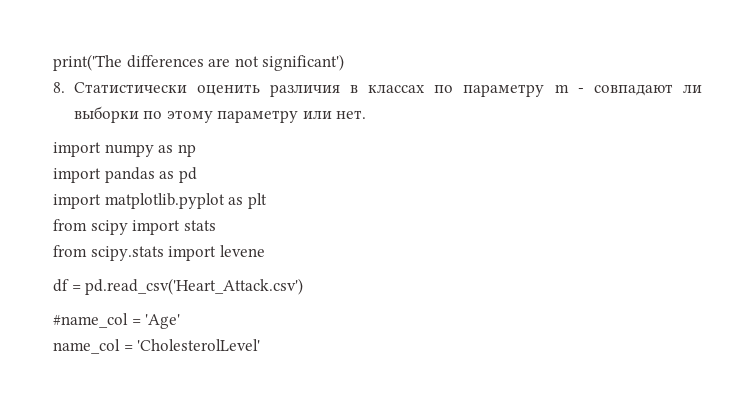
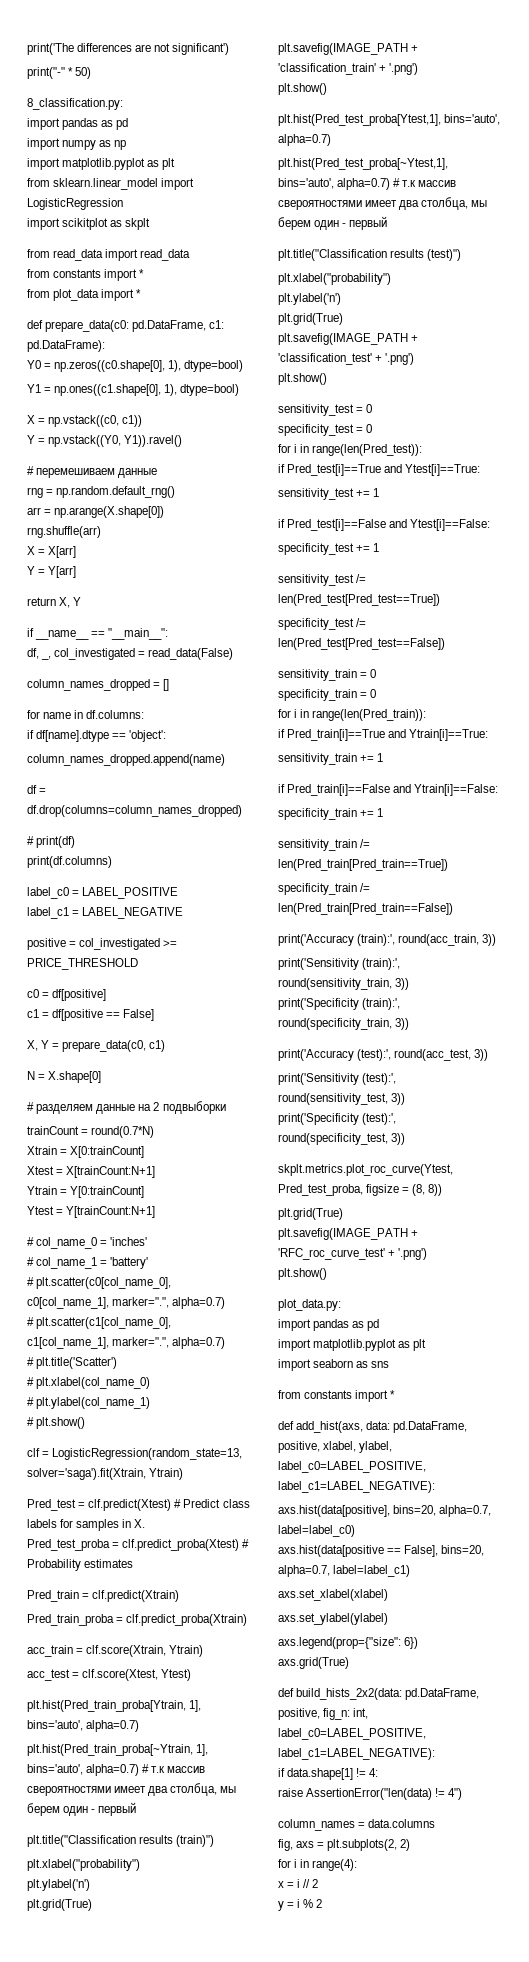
[53,82,702,97] [73,106,367,123] [53,142,196,157] 8. Статистически оценить различия в классах по параметру m - совпадают ли выборки по этому параметру или нет. // import numpy as np -> [27,67,92,79] [27,98,123,110] [27,118,129,130] [27,138,127,150] [27,158,176,170] [27,178,195,190] [27,198,123,210] [27,218,151,230] [27,249,191,261] [27,269,145,281] [27,289,142,301] [27,320,225,332] [27,340,105,352] [27,360,244,372] [27,384,240,396] [27,415,143,427] [27,435,183,447] [27,466,158,478] [27,486,176,498] [27,506,165,518] [27,526,101,538] [27,546,77,558] [27,566,77,578] [27,597,82,608] [27,628,169,640] [27,648,234,660] [27,679,170,691] [27,710,145,719] [27,730,167,742] [27,754,225,766] [27,785,47,794] [27,805,242,817] [27,836,76,848] [27,856,112,868] [27,887,179,899] [27,907,184,919] [27,938,178,950] [27,958,138,970] [27,989,107,1001] [27,1009,155,1021] [27,1040,166,1052] [27,1071,102,1083] [27,1101,226,1114] [27,1126,155,1138] [27,1146,145,1158] [27,1166,156,1178] [27,1186,145,1198] [27,1206,156,1218] [27,1237,148,1249] [27,1257,149,1269] [27,1277,172,1289] [27,1297,226,1309] [27,1317,172,1329] [27,1337,226,1349] [27,1357,118,1369] [27,1377,151,1389] [27,1397,151,1409] [27,1417,86,1429] [27,1448,243,1460] [27,1468,184,1480] [27,1499,250,1511] [27,1519,146,1531] [27,1539,250,1551] [27,1559,134,1571] [27,1590,180,1602] [27,1614,248,1626] [27,1645,204,1657] [27,1669,192,1681] [27,1700,202,1712] [27,1720,140,1732] [27,1744,209,1756] [27,1764,206,1776] [27,1783,237,1796] [27,1802,137,1816] [27,1835,215,1847] [27,1859,140,1871] [27,1879,90,1891] [27,1899,92,1911] [278,43,419,55] [278,63,419,75] [278,83,327,95] [278,114,501,126] [278,134,331,146] [278,158,448,170] [278,178,457,190] [278,197,488,210] [278,216,388,230] [278,249,462,261] [278,273,391,285] [278,293,341,305] [278,313,343,325] [278,333,419,345] [278,353,415,365] [278,373,327,385] [278,404,373,416] [278,424,373,436] [278,444,423,456] [278,464,481,476] [278,488,380,500] [278,519,491,531] [278,543,380,555] [278,574,367,586] [278,594,440,606] [278,618,367,630] [278,638,445,650] [278,669,377,681] [278,689,377,701] [278,709,427,721] [278,729,489,741] [278,753,384,765] [278,784,499,796] [278,808,384,820] [278,839,371,851] [278,859,448,871] [278,883,371,895] [278,903,453,915] [278,934,497,946] [278,958,401,970] [278,978,410,990] [278,998,401,1010] [278,1018,410,1030] [278,1049,489,1061] [278,1073,397,1085] [278,1093,406,1105] [278,1113,397,1125] [278,1133,406,1145] [278,1164,453,1176] [278,1184,443,1196] [278,1208,343,1220] [278,1228,419,1240] [278,1248,428,1260] [278,1268,327,1280] [278,1299,341,1311] print("-" * 50) // 8_classification.py: // import pandas as pd // import numpy as np // import matplotlib.pyplot as plt // from sklearn.linear_model import LogisticRegression // import scikitplot as skplt // from read_data import read_data // from constants import * // from plot_data import * // def prepare_data(c0: pd.DataFrame, c1: pd.DataFrame): // Y0 = np.zeros((c0.shape[0], 1), dtype=bool) // Y1 = np.ones((c1.shape[0], 1), dtype=bool) // X = np.vstack((c0, c1)) // Y = np.vstack((Y0, Y1)).ravel() // # перемешиваем данные // rng = np.random.default_rng() // arr = np.arange(X.shape[0]) // rng.shuffle(arr) // X = X[arr] // Y = Y[arr] // return X, Y // if __name__ == "__main__": // df, _, col_investigated = read_data(False) // column_names_dropped = [] // for name in df.columns: // if df[name].dtype == 'object': // column_names_dropped.append(name) // df = df.drop(columns=column_names_dropped) // # print(df) // print(df.columns) // label_c0 = LABEL_POSITIVE // label_c1 = LABEL_NEGATIVE // positive = col_investigated >= PRICE_THRESHOLD // c0 = df[positive] // c1 = df[positive == False] // X, Y = prepare_data(c0, c1) // N = X.shape[0] // # разделяем данные на 2 подвыборки // trainCount = round(0.7*N) // Xtrain = X[0:trainCount] // Xtest = X[trainCount:N+1] // Ytrain = Y[0:trainCount] // Ytest = Y[trainCount:N+1] // # col_name_0 = 'inches' // # col_name_1 = 'battery' // # plt.scatter(c0[col_name_0], c0[col_name_1], marker=".", alpha=0.7) // # plt.scatter(c1[col_name_0], c1[col_name_1], marker=".", alpha=0.7) // # plt.title('Scatter') // # plt.xlabel(col_name_0) // # plt.ylabel(col_name_1) // # plt.show() // clf = LogisticRegression(random_state=13, solver='saga').fit(Xtrain, Ytrain) // Pred_test = clf.predict(Xtest) # Predict class labels for samples in X. // Pred_test_proba = clf.predict_proba(Xtest) # Probability estimates // Pred_train = clf.predict(Xtrain) // Pred_train_proba = clf.predict_proba(Xtrain) // acc_train = clf.score(Xtrain, Ytrain) // acc_test = clf.score(Xtest, Ytest) // plt.hist(Pred_train_proba[Ytrain, 1], bins='auto', alpha=0.7) // plt.hist(Pred_train_proba[~Ytrain, 1], bins='auto', alpha=0.7) # т.к массив свероятностями имеет два столбца, мы берем один - первый // plt.title("Classification results (train)") // plt.xlabel("probability") // plt.ylabel('n') // plt.grid(True) // plt.savefig(IMAGE_PATH + 'classification_train' + '.png') // plt.show() // plt.hist(Pred_test_proba[Ytest,1], bins='auto', alpha=0.7) // plt.hist(Pred_test_proba[~Ytest,1], bins='auto', alpha=0.7) # т.к массив свероятностями имеет два столбца, мы берем один - первый // plt.title("Classification results (test)") // plt.xlabel("probability") // plt.ylabel('n') // plt.grid(True) // plt.savefig(IMAGE_PATH + 'classification_test' + '.png') // plt.show() // sensitivity_test = 0 // specificity_test = 0 // for i in range(len(Pred_test)): // if Pred_test[i]==True and Ytest[i]==True: // sensitivity_test += 1 // if Pred_test[i]==False and Ytest[i]==False: // specificity_test += 1 // sensitivity_test /= len(Pred_test[Pred_test==True]) // specificity_test /= len(Pred_test[Pred_test==False]) // sensitivity_train = 0 // specificity_train = 0 // for i in range(len(Pred_train)): // if Pred_train[i]==True and Ytrain[i]==True: // sensitivity_train += 1 // if Pred_train[i]==False and Ytrain[i]==False: // specificity_train += 1 // sensitivity_train /= len(Pred_train[Pred_train==True]) // specificity_train /= len(Pred_train[Pred_train==False]) // print('Accuracy (train):', round(acc_train, 3)) // print('Sensitivity (train):', round(sensitivity_train, 3)) // print('Specificity (train):', round(specificity_train, 3)) // print('Accuracy (test):', round(acc_test, 3)) // print('Sensitivity (test):', round(sensitivity_test, 3)) // print('Specificity (test):', round(specificity_test, 3)) // skplt.metrics.plot_roc_curve(Ytest, Pred_test_proba, figsize = (8, 8)) // plt.grid(True) // plt.savefig(IMAGE_PATH + 'RFC_roc_curve_test' + '.png') // plt.show() // plot_data.py:
[53,219,216,235] [53,245,265,261] [53,278,304,295] [53,313,181,329] [53,339,261,354] from scipy import stats // from scipy.stats import levene // df = pd.read_csv('Heart_Attack.csv') // #name_col = 'Age' // name_col = 'CholesterolLevel' -> [278,1359,390,1371] [278,1390,396,1402] [278,1421,468,1433] [278,1441,393,1453] [278,1461,426,1473] [278,1481,435,1493] [278,1505,492,1517] [278,1525,355,1537] [278,1545,485,1557] [278,1565,411,1577] [278,1589,388,1601] [278,1613,388,1625] [278,1637,419,1649] [278,1657,349,1669] [278,1688,480,1700] [278,1708,369,1720] [278,1728,426,1740] [278,1748,435,1760] [278,1768,379,1780] [278,1788,463,1800] [278,1819,436,1831] [278,1839,411,1851] [278,1859,358,1871] [278,1879,319,1888] [278,1899,323,1911] import seaborn as sns // from constants import * // def add_hist(axs, data: pd.DataFrame, positive, xlabel, ylabel, label_c0=LABEL_POSITIVE, label_c1=LABEL_NEGATIVE): // axs.hist(data[positive], bins=20, alpha=0.7, label=label_c0) // axs.hist(data[positive == False], bins=20, alpha=0.7, label=label_c1) // axs.set_xlabel(xlabel) // axs.set_ylabel(ylabel) // axs.legend(prop={"size": 6}) // axs.grid(True) // def build_hists_2x2(data: pd.DataFrame, positive, fig_n: int, label_c0=LABEL_POSITIVE, label_c1=LABEL_NEGATIVE): // if data.shape[1] != 4: // raise AssertionError("len(data) != 4") // column_names = data.columns // fig, axs = plt.subplots(2, 2) // for i in range(4): // x = i // 2 // y = i % 2

